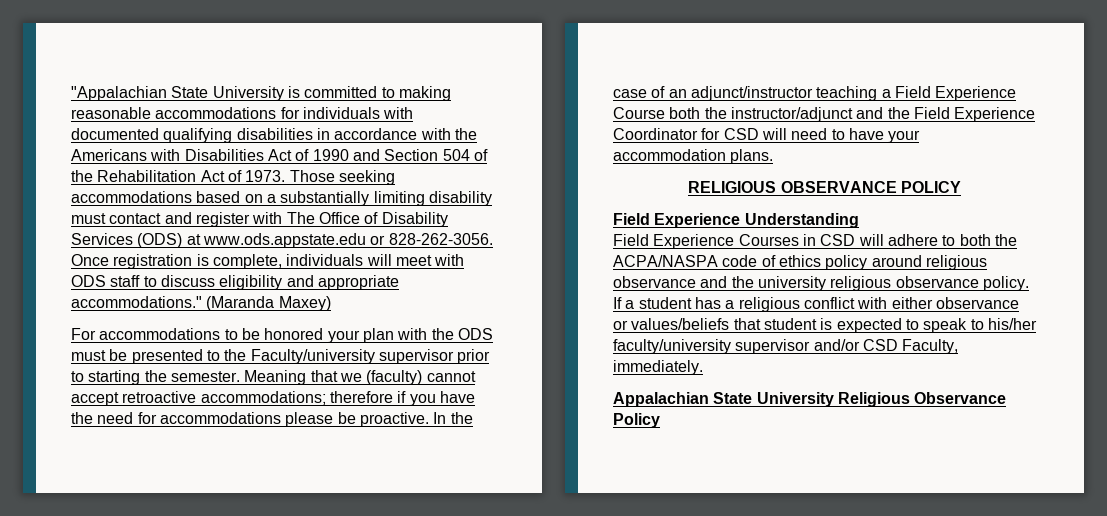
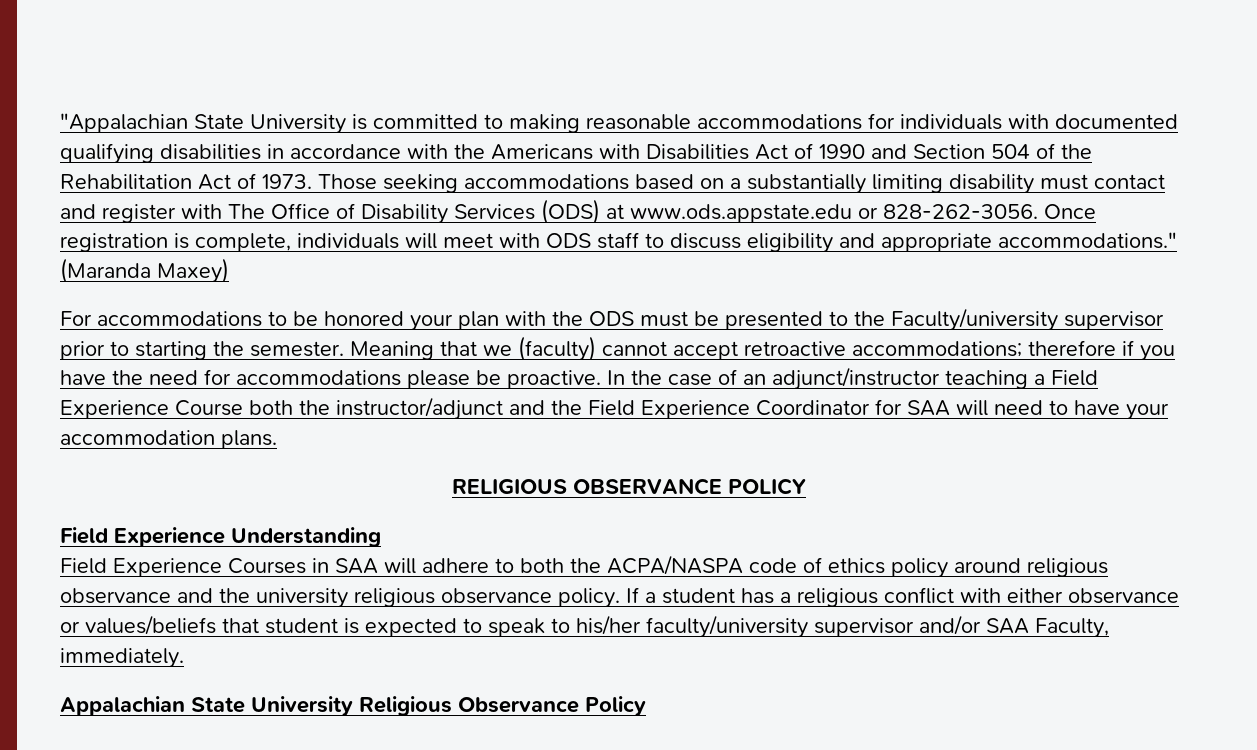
[723,128,759,140] CSD -> [907,400,950,416] SAA
[820,234,856,246] CSD -> [335,558,378,574] SAA
[862,339,898,351] CSD -> [986,618,1029,634] SAA

